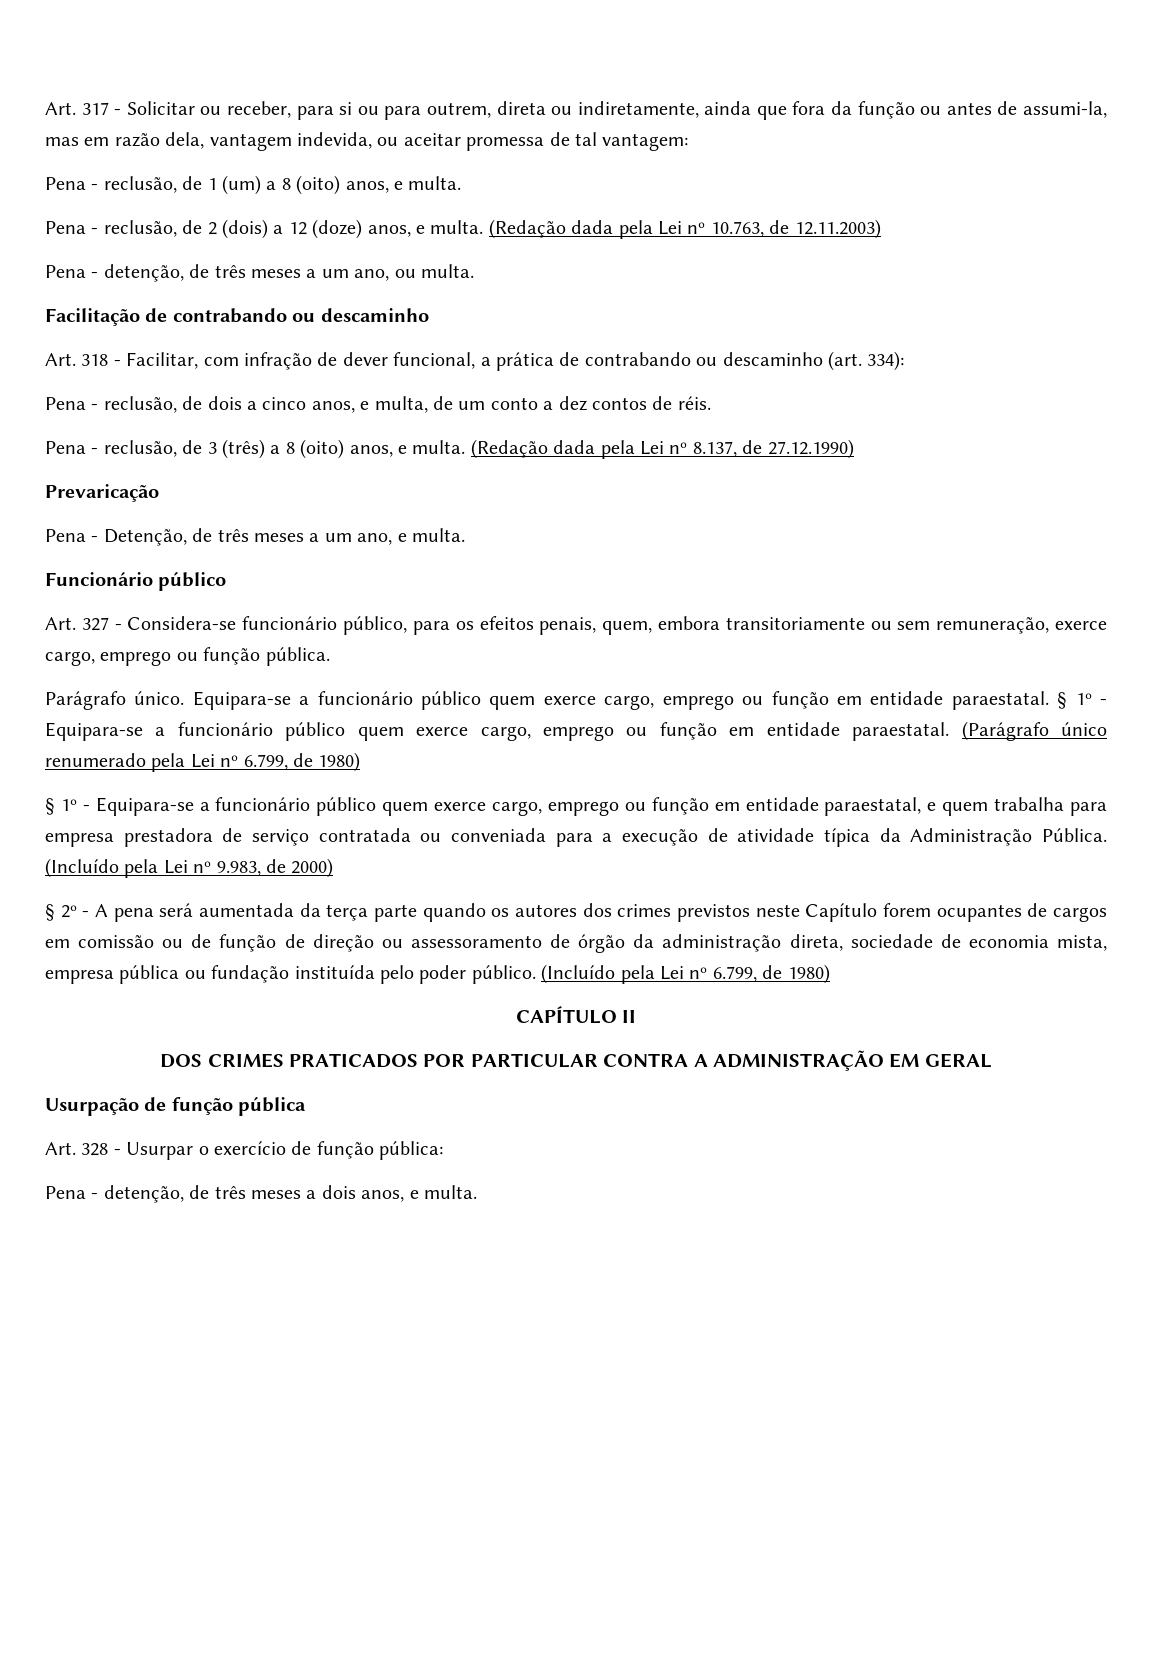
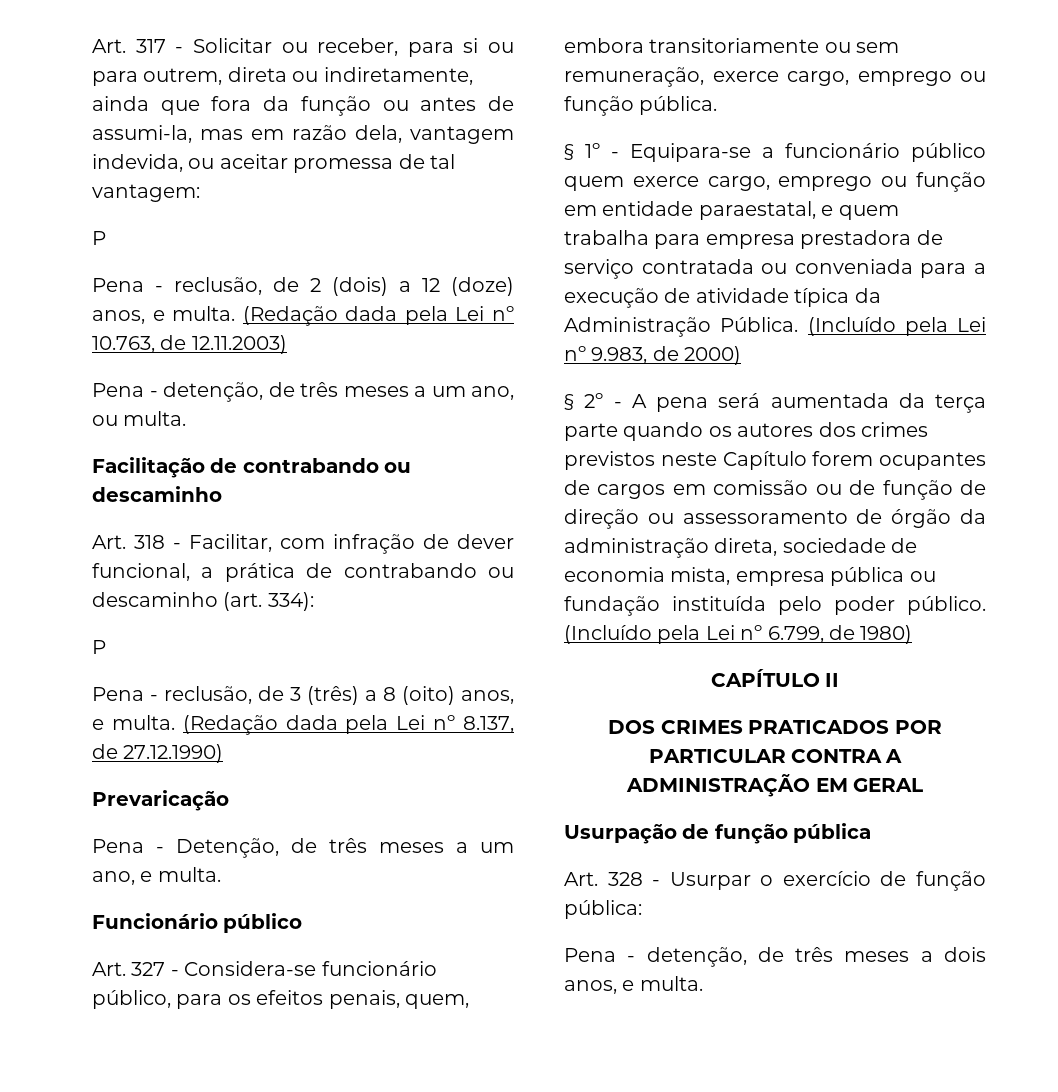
[45,175,462,195] Pena - reclusão, de 1 (um) a 8 (oito) anos, e multa. -> [92,231,106,245] P
[45,396,711,413] Pena - reclusão, de dois a cinco anos, e multa, de um conto a dez contos de réis. -> [92,640,106,654] P
[45,691,1107,710] [45,721,1107,741] [45,752,361,772] // Parágrafo único. Equipara-se a funcionário público quem exerce cargo, emprego ou função em entidade paraestatal. § 1º - Equipara-se a funcionário público quem exerce cargo, emprego ou função em entidade paraestatal. (Parágrafo único renumerado pela Lei nº 6.799, de 1980) -> (718, 105) none

